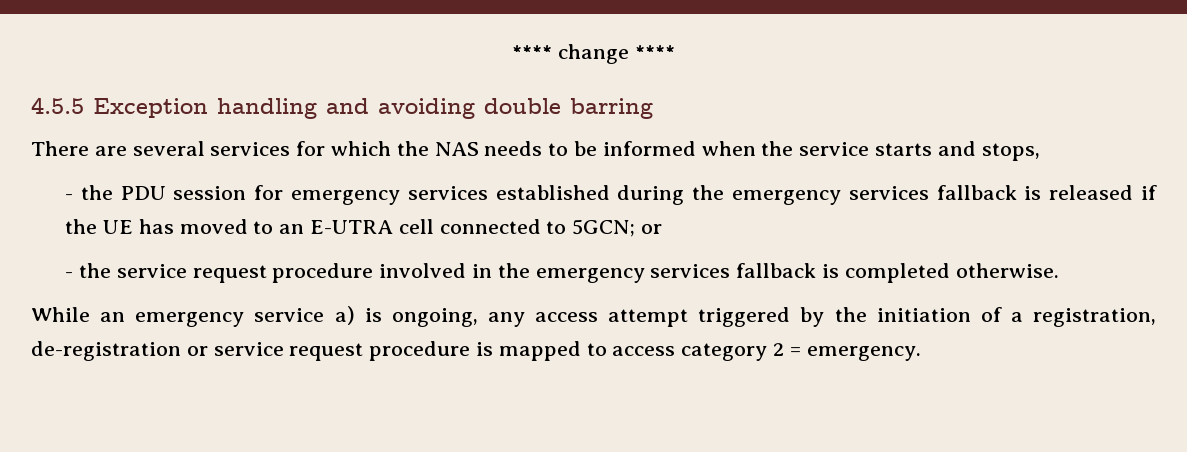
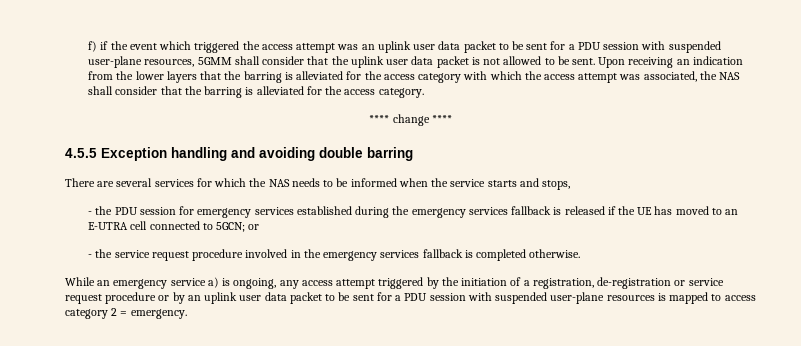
(512, 52) none -> [88,41,721,53] [88,56,743,68] [88,71,741,83] [88,86,424,98] f) if the event which triggered the access attempt was an uplink user data packet to be sent for a PDU session with suspended user-plane resources, 5GMM shall consider that the uplink user data packet is not allowed to be sent. Upon receiving an indication from the lower layers that the barring is alleviated for the access category with which the access attempt was associated, the NAS shall consider that the barring is alleviated for the access category. //
(471, 351) none -> [158,292,655,304] or by an uplink user data packet to be sent for a PDU session with suspended user-plane resources

